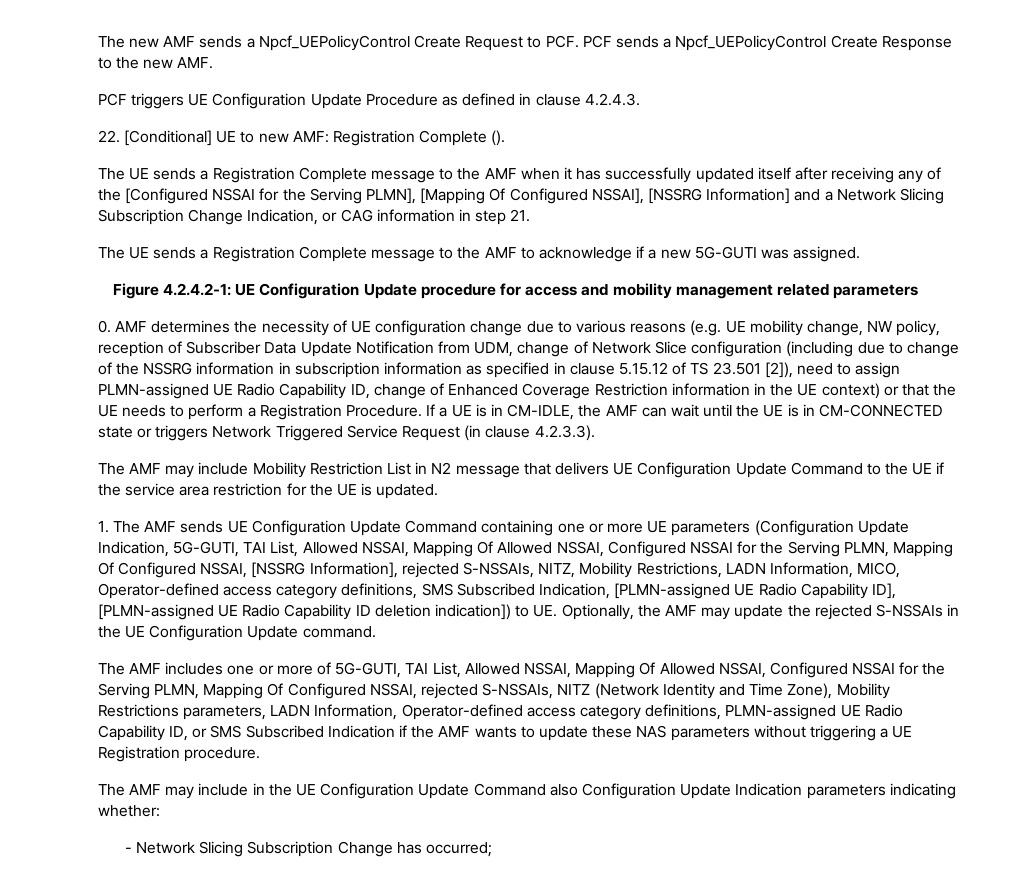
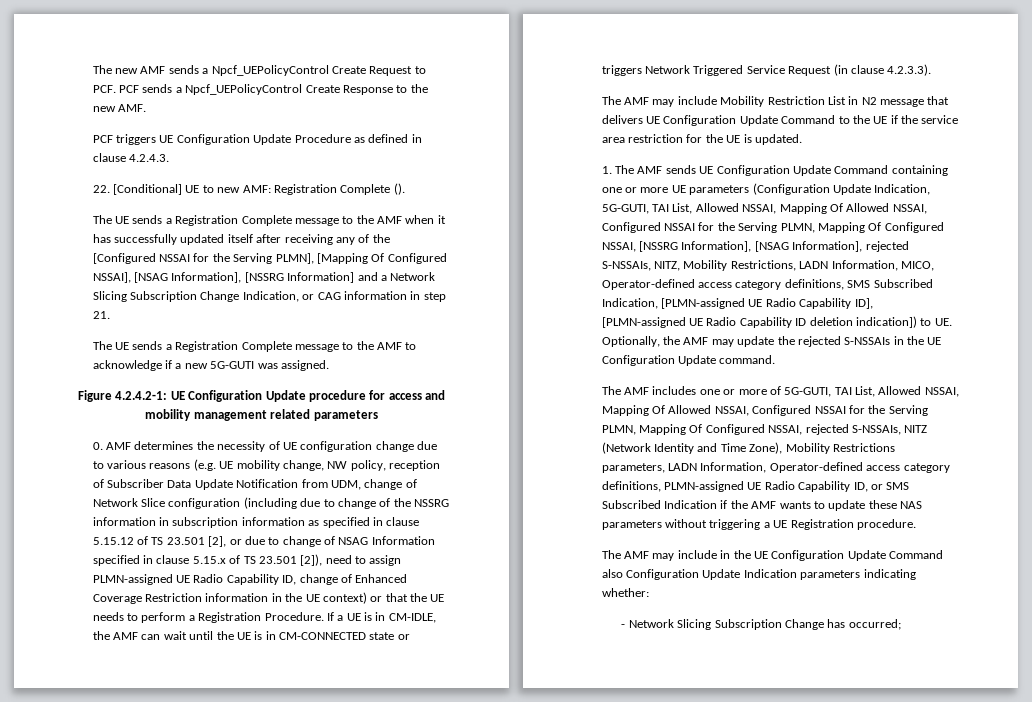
(644, 196) none -> [134,272,242,283] [NSAG Information],
(761, 368) none -> [208,536,435,547] [92,555,297,566] [2], or due to change of NSAG Information specified in clause 5.15.x of TS 23.501
(398, 570) none -> [754,241,863,252] [NSAG Information],

